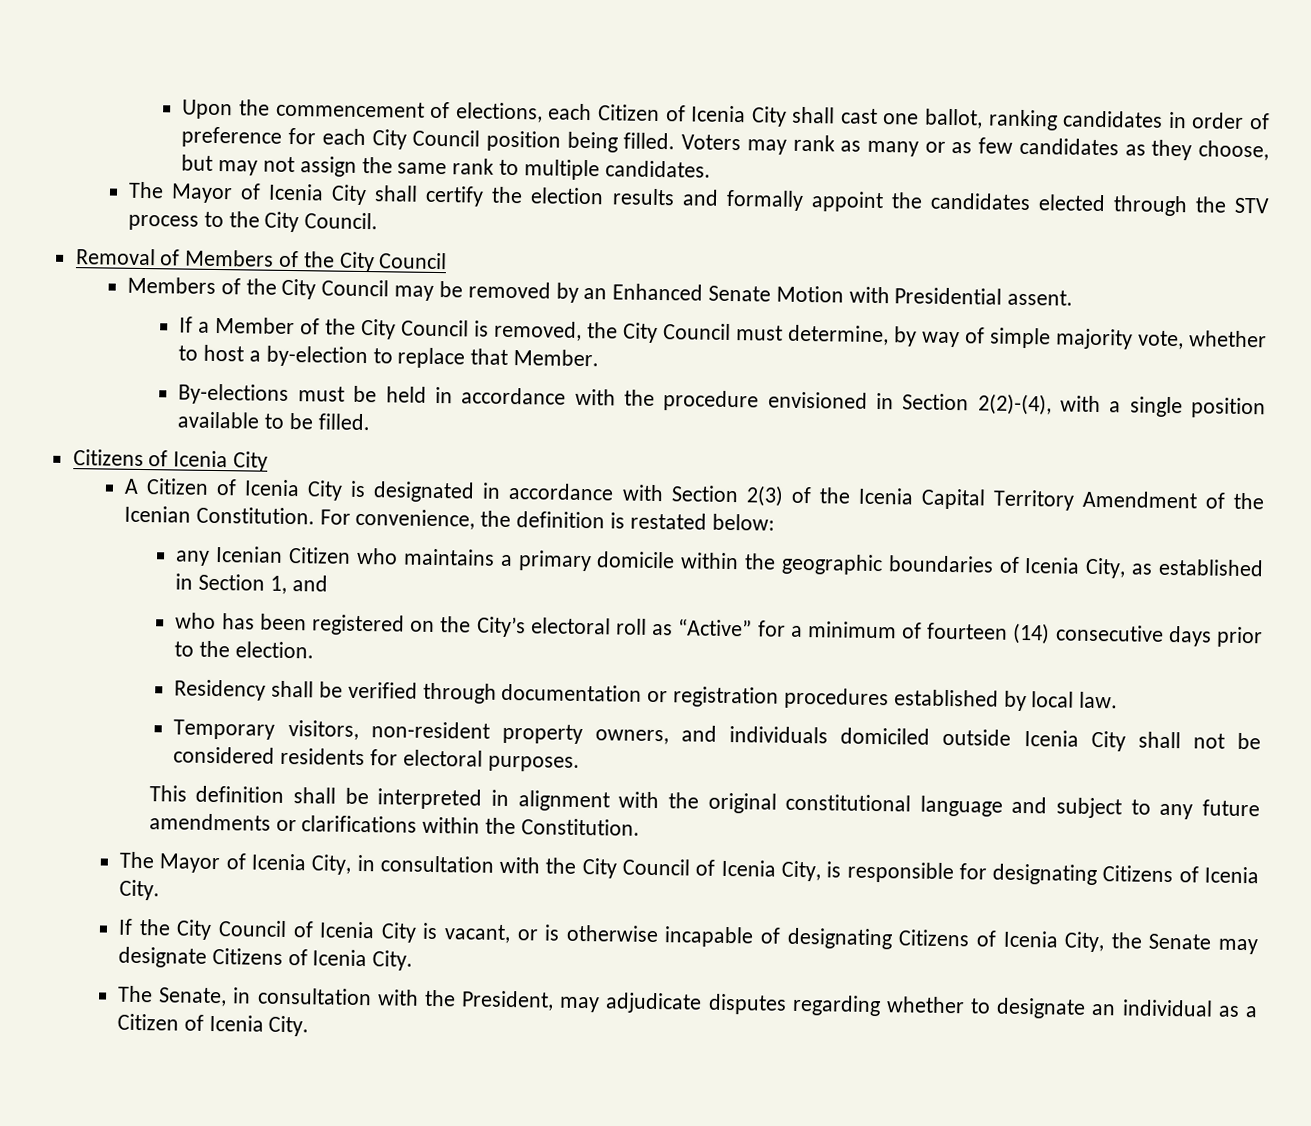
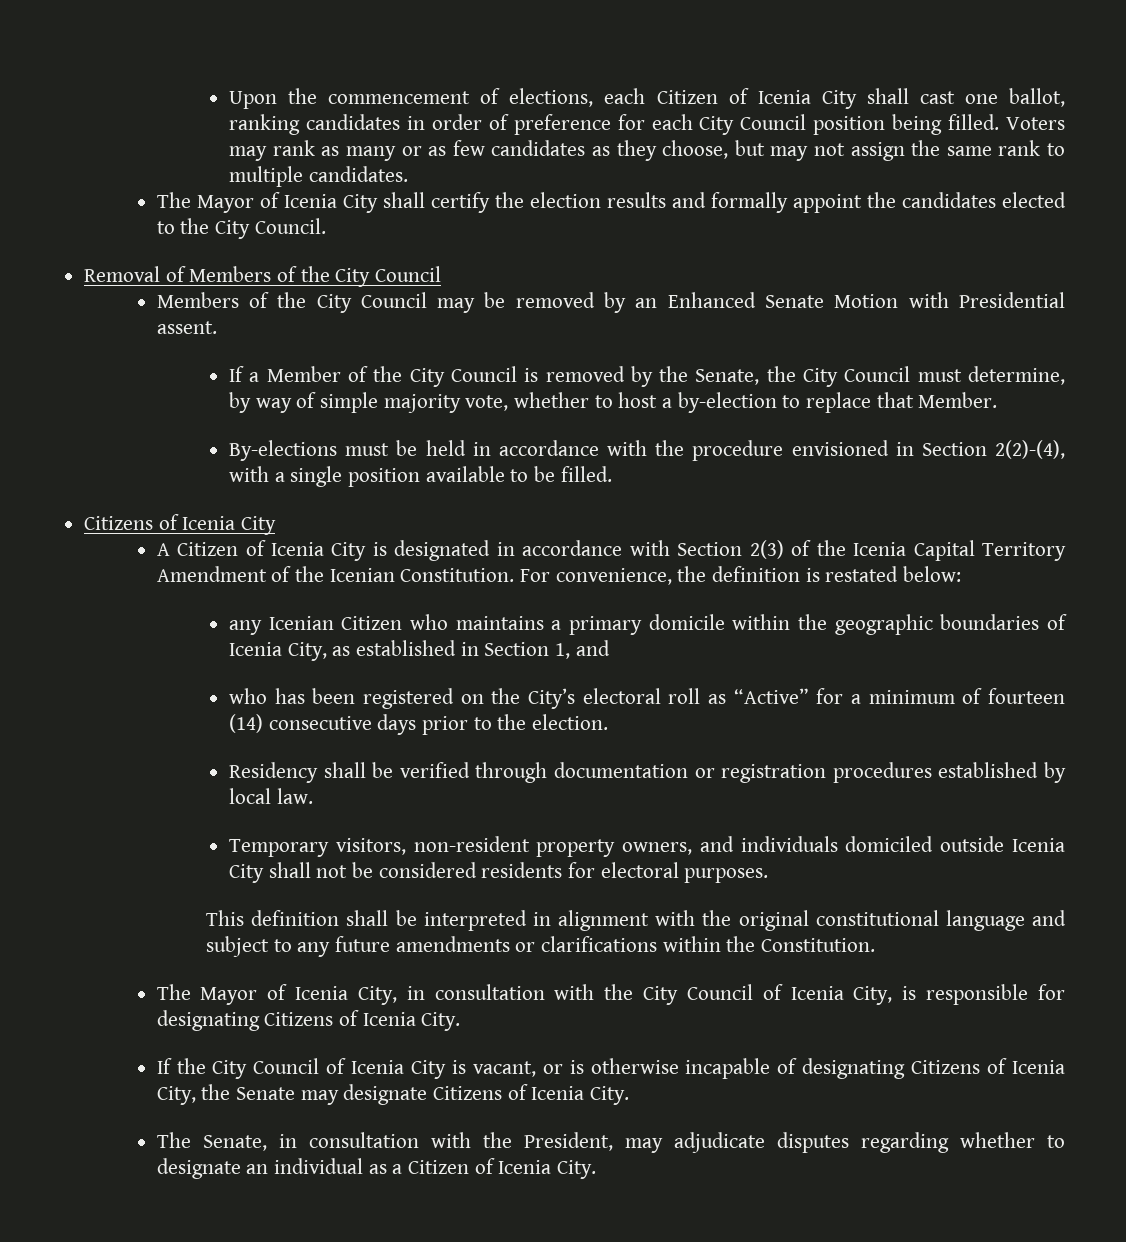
[1112,195,1270,217] [128,214,200,231] through the STV process -> (1066, 200) none
[494,320,583,341] removed, -> [545,366,760,387] removed by the Senate,

